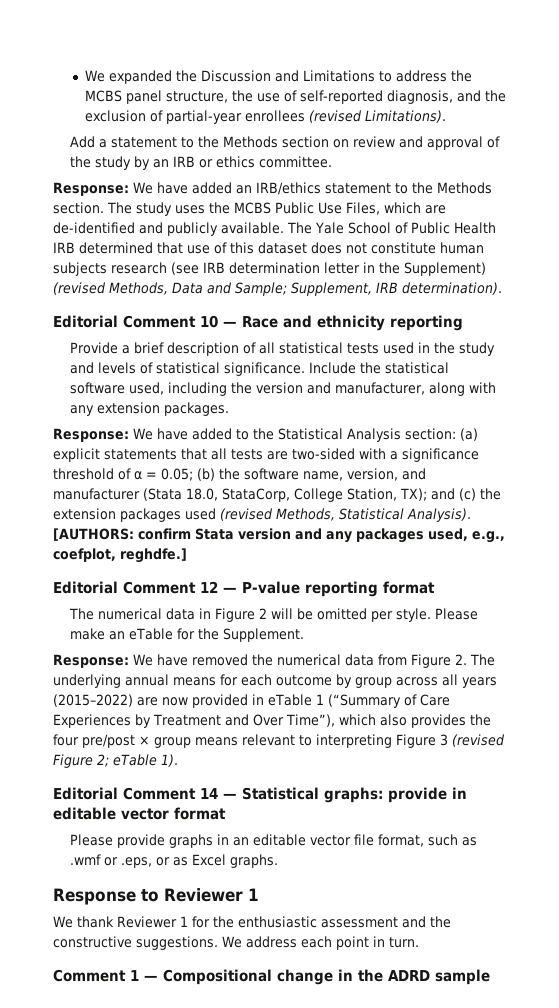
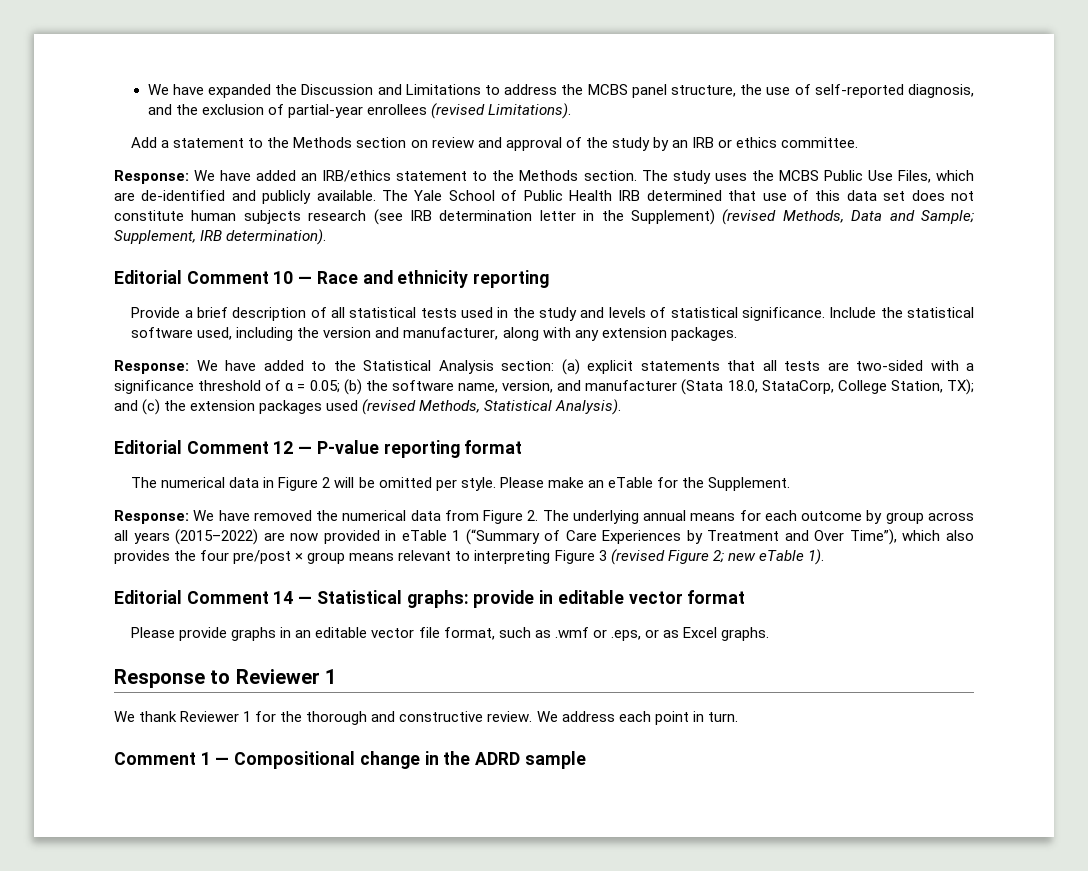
[84,70,105,82] We -> [147,84,204,95] We have
[258,242,307,254] dataset -> [846,190,906,201] data set
[53,528,505,543] [53,548,187,563] [AUTHORS: confirm Stata version and any packages used, e.g., coefplot, reghdfe.] -> (622, 407) none
(109, 760) none -> [727,553,756,561] new
[238,916,451,928] [53,936,218,950] enthusiastic assessment and the constructive suggestions. -> [306,711,533,725] thorough and constructive review.

